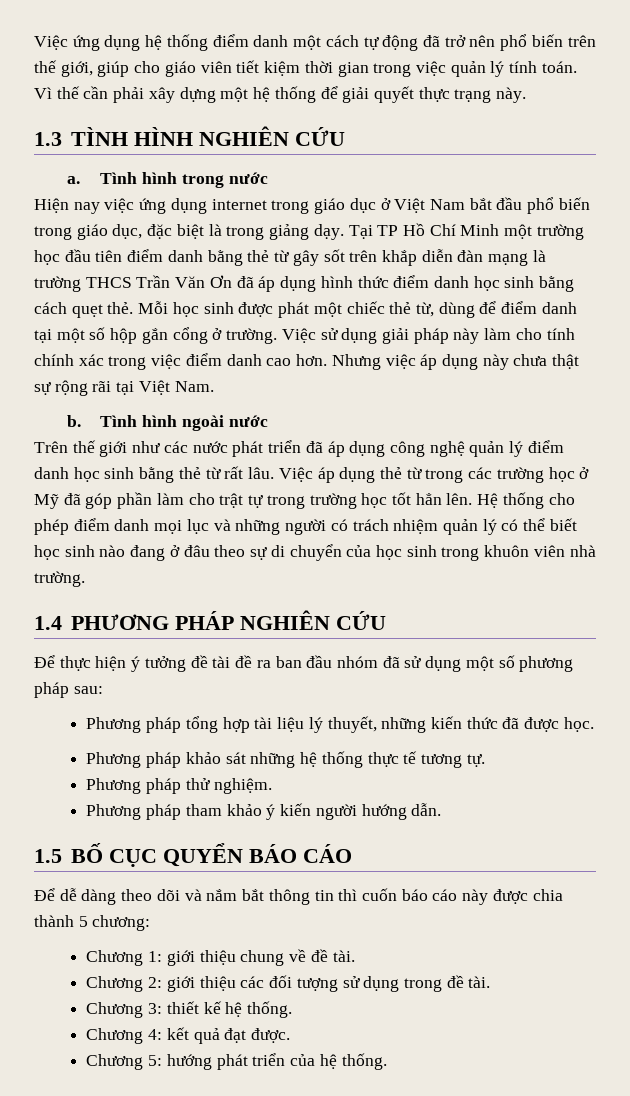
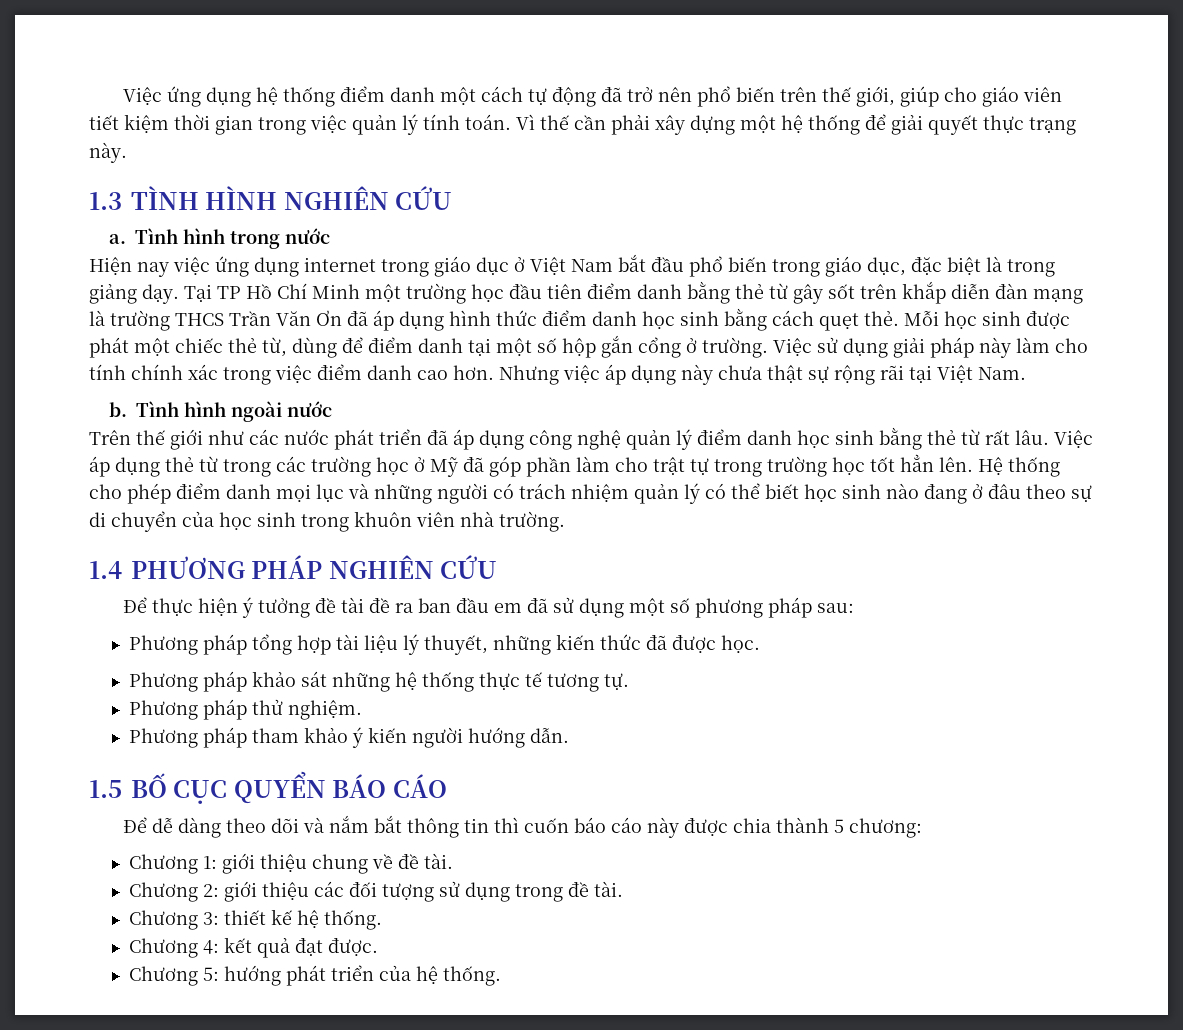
[336,656,378,668] nhóm -> [494,603,523,613] em

